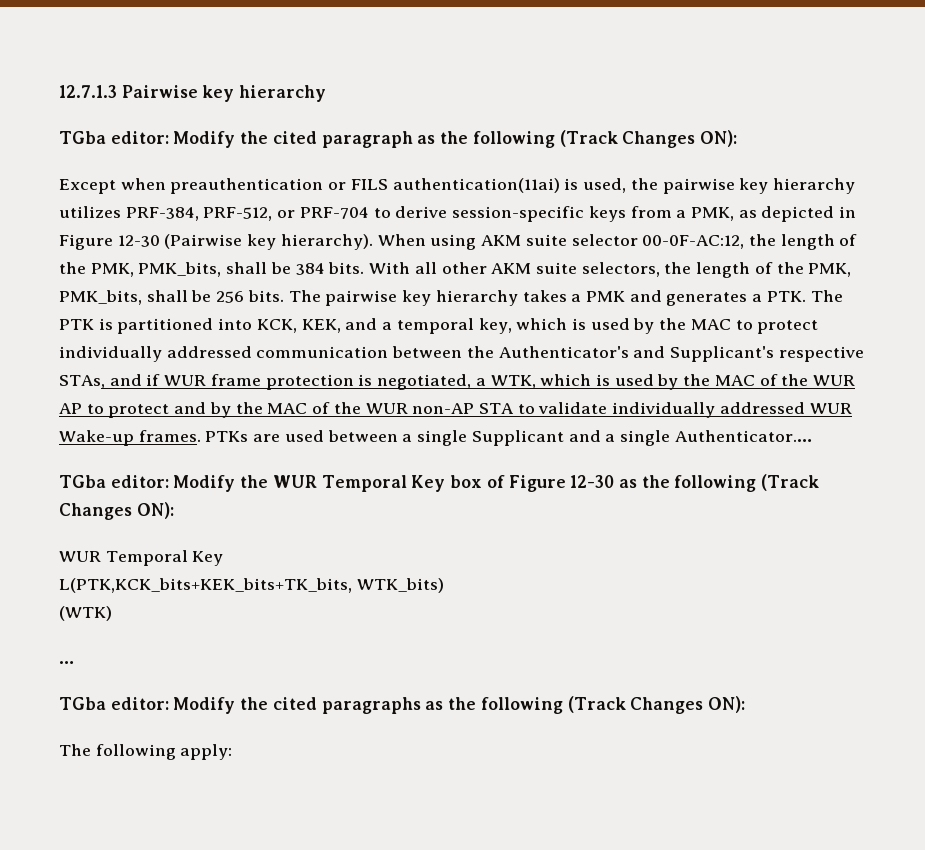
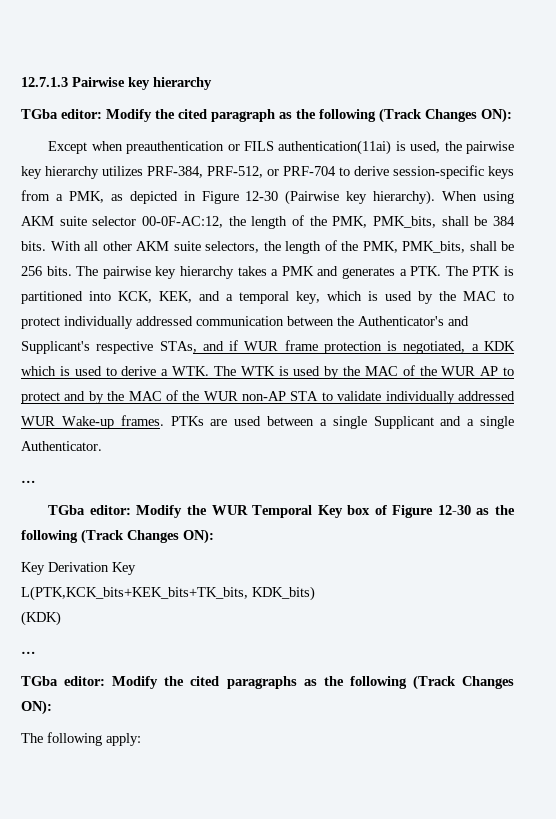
[490,374,654,389] WTK, which is used -> [483,341,515,351] [21,366,321,376] KDK which is used to derive a WTK. The WTK is used
[674,430,812,442] Authenticator.… -> [21,441,102,451] [21,480,36,483] Authenticator. // …
[59,550,188,566] WUR Temporal -> [21,562,109,575] Key Derivation
[356,578,444,593] [59,606,112,621] WTK_bits) // (WTK) -> [252,586,315,601] [21,611,61,626] KDK_bits) // (KDK)

